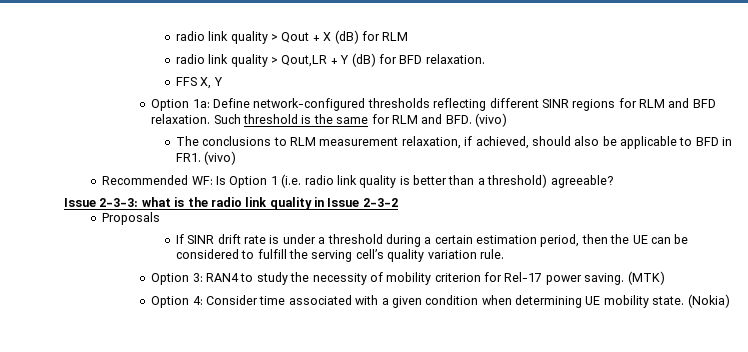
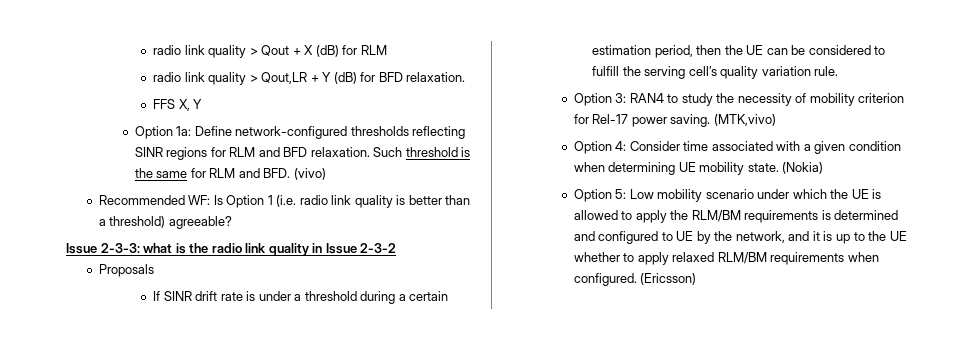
[489,98,539,108] different -> (466, 132) none
[175,136,733,149] [175,151,237,165] // The conclusions to RLM measurement relaxation, if achieved, should also be applicable to BFD in FR1. (vivo) -> (326, 174) none
[627,271,665,285] (MTK) -> [713,114,776,126] (MTK,vivo)
(730, 301) none -> [573,189,882,202] [573,210,899,223] [573,231,907,244] [573,252,879,265] [573,273,697,286] // Option 5: Low mobility scenario under which the UE is allowed to apply the RLM/BM requirements is determined and configured to UE by the network, and it is up to the UE whether to apply relaxed RLM/BM requirements when configured. (Ericsson)

